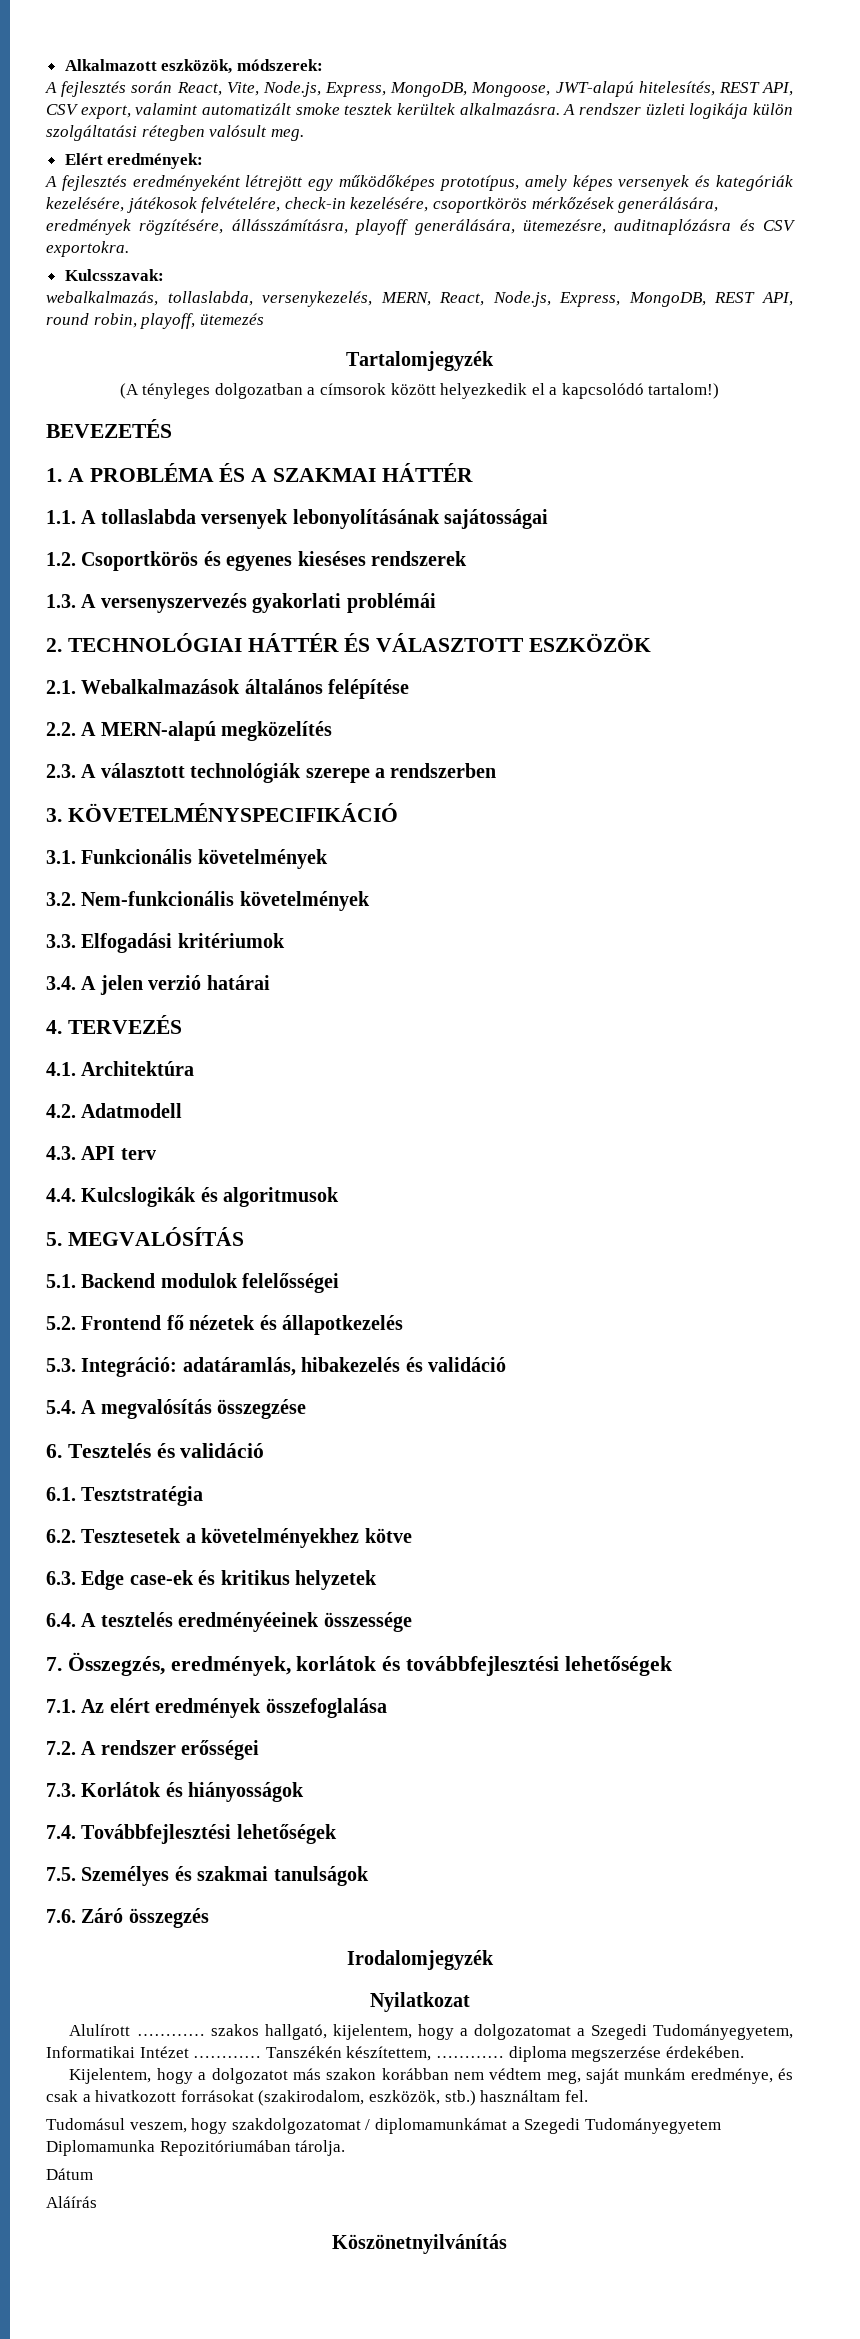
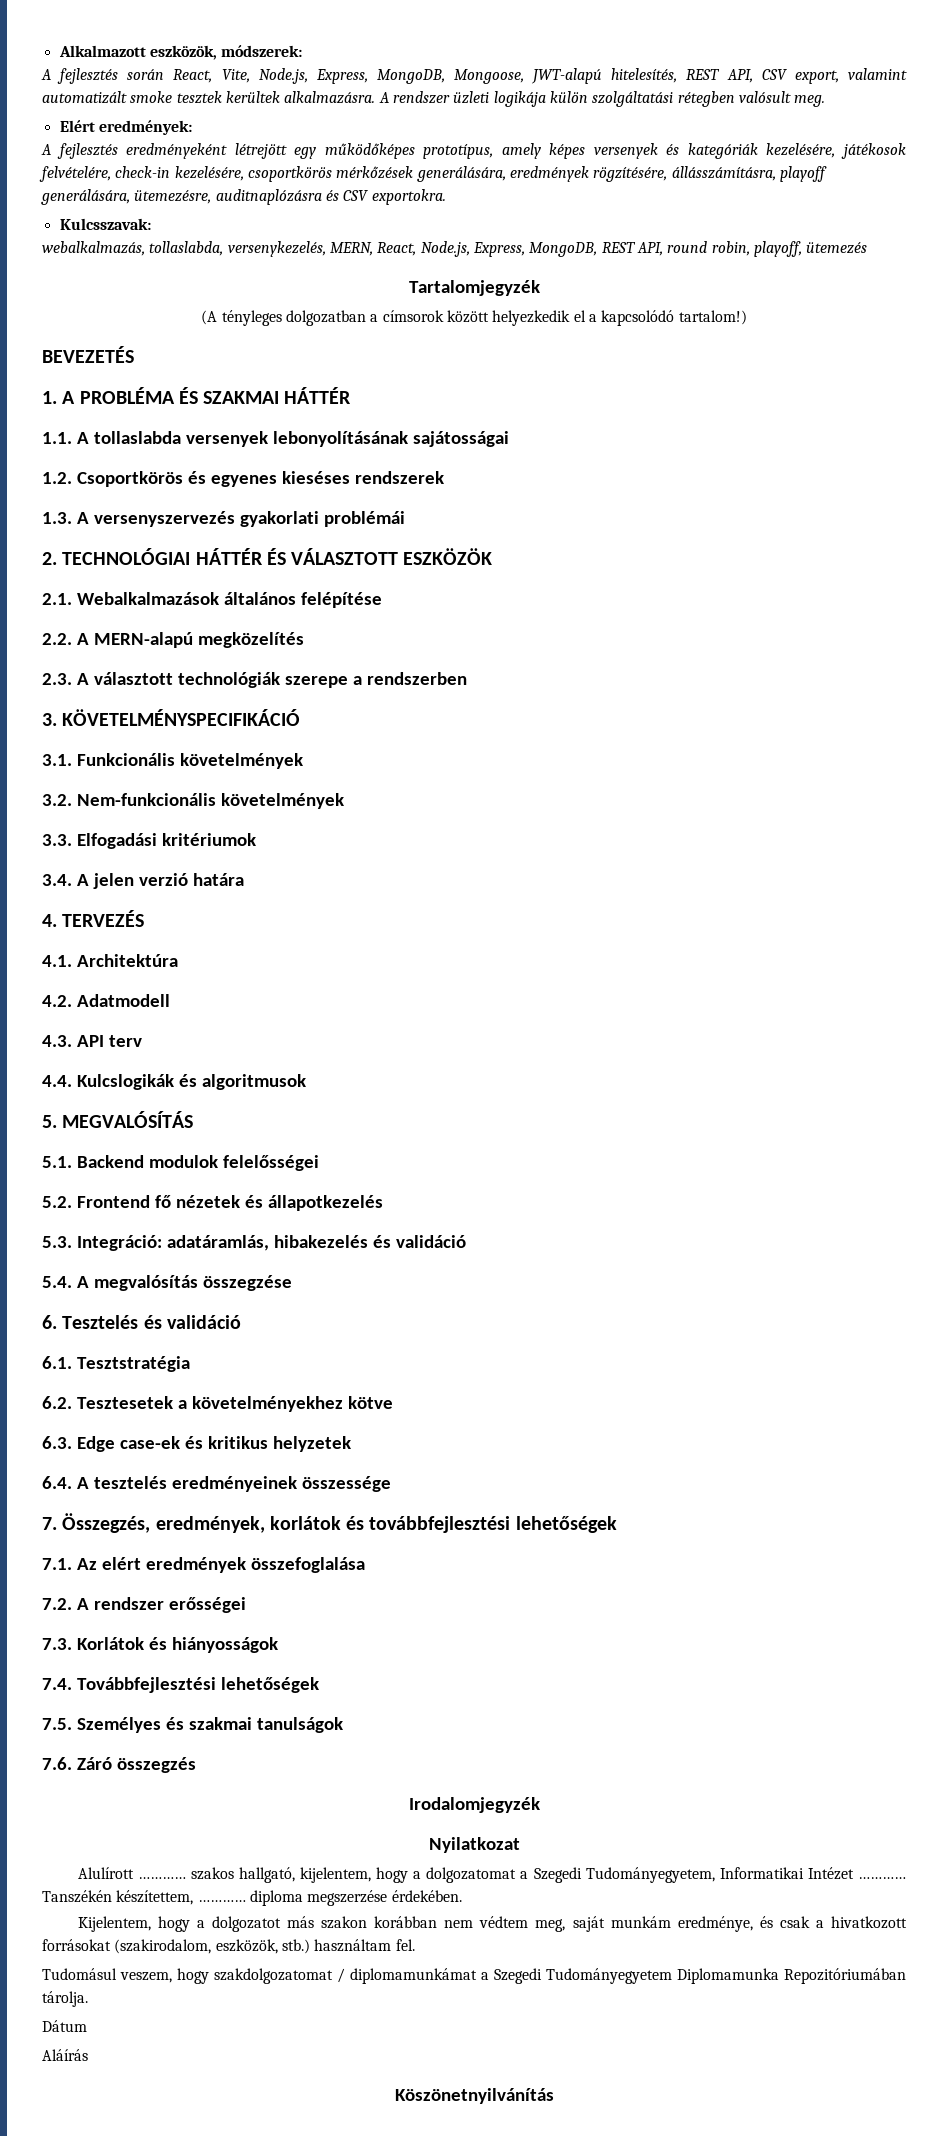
[251,468,268,482] A -> (198, 395) none
[206,975,270,990] határai -> [192,873,244,886] határa
[178,1612,320,1632] eredményéeinek -> [171,1476,297,1492] eredményeinek

